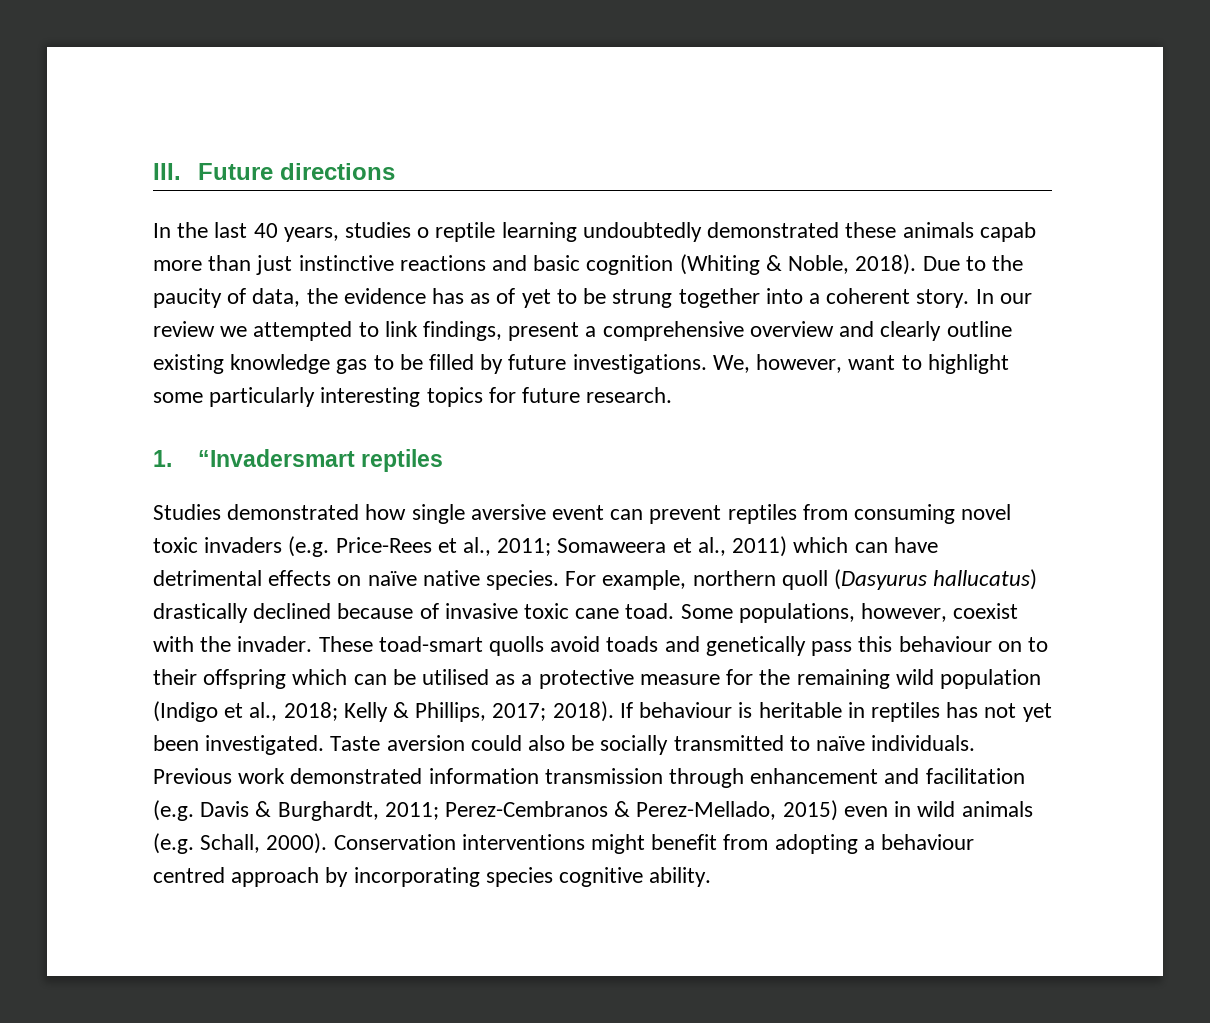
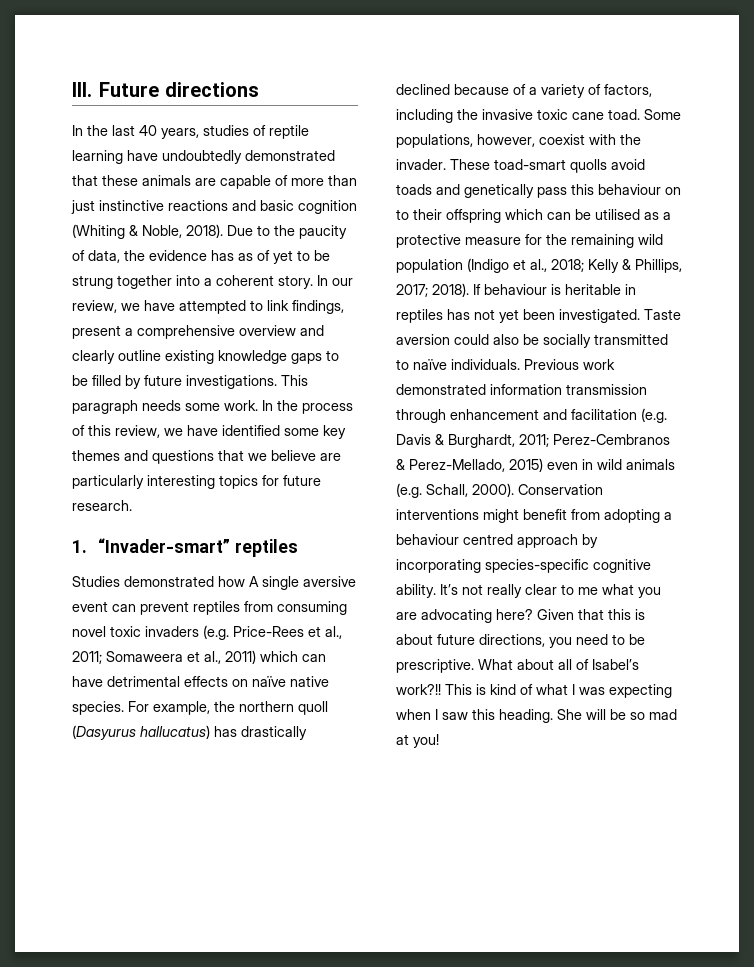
[417,227,430,238] o -> [253,125,266,136] of
(577, 232) none -> [127,150,158,161] have
(840, 230) none -> [72,175,98,186] that
[979,222,1036,242] capab -> [195,175,288,189] are capable of
[153,321,248,337] review we -> [72,300,175,313] review, we have
[336,359,368,374] gas -> [291,353,322,364] gaps
[712,354,1009,374] [153,392,203,403] We, however, want to highlight some -> [281,375,308,386] [72,400,353,414] [72,425,346,439] [72,450,341,464] This paragraph needs some work. In the process of this review, we have identified some key themes and questions that we believe are
[197,449,355,467] “Invadersmart -> [97,538,230,553] “Invader-smart”
(407, 512) none -> [249,576,259,587] A
(687, 580) none -> [214,701,235,712] the
(1038, 579) none -> [214,726,237,737] has
(439, 611) none -> [529,84,652,98] [396,109,478,123] a variety of factors, including the
[485,867,553,887] species -> [485,559,589,573] species-specific
(712, 877) none -> [440,584,661,598] [396,609,645,623] [396,634,645,648] [396,659,639,673] [396,684,672,698] [396,709,677,723] [396,734,439,748] It’s not really clear to me what you are advocating here? Given that this is about future directions, you need to be prescriptive. What about all of Isabel’s work?!! This is kind of what I was expecting when I saw this heading. She will be so mad at you!

